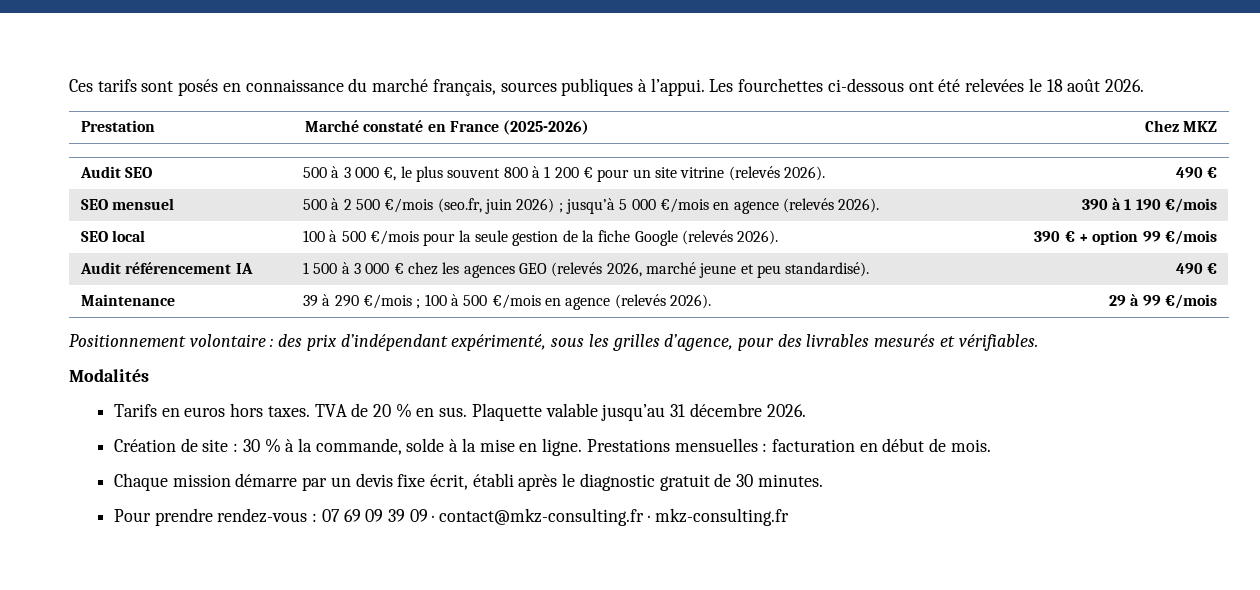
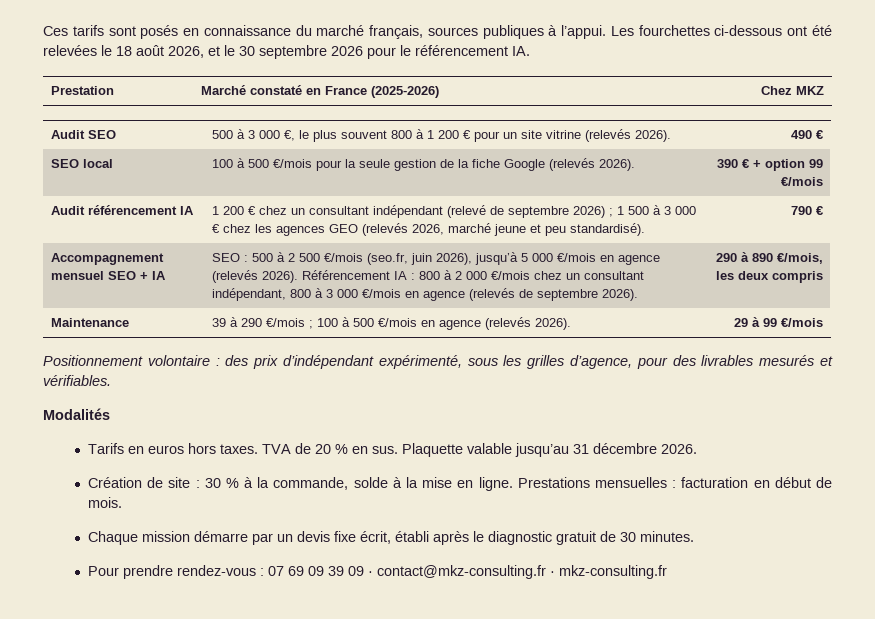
[1104,79,1144,92] 2026. -> [168,45,530,59] 2026, et le 30 septembre 2026 pour le référencement IA.
[81,198,175,210] [303,198,880,214] [1081,198,1217,213] // SEO mensuel | 500 à 2 500 €/mois (seo.fr, juin 2026) ; jusqu’à 5 000 €/mois en agence (relevés 2026). | 390 à 1 190 €/mois -> (824, 134) none
(310, 268) none -> [222,205,624,218] 200 € chez un consultant indépendant (relevé de septembre 2026) ; 1
[1175,263,1217,274] 490 € -> [791,206,824,215] [50,253,164,265] [50,271,166,280] [211,252,660,265] [211,270,644,283] [211,288,638,301] [716,252,824,264] [716,271,824,283] 790 € // Accompagnement mensuel SEO + IA | SEO : 500 à 2 500 €/mois (seo.fr, juin 2026), jusqu’à 5 000 €/mois en agence (relevés 2026). Référencement IA : 800 à 2 000 €/mois chez un consultant indépendant, 800 à 3 000 €/mois en agence (relevés de septembre 2026). | 290 à 890 €/mois, les deux compris

